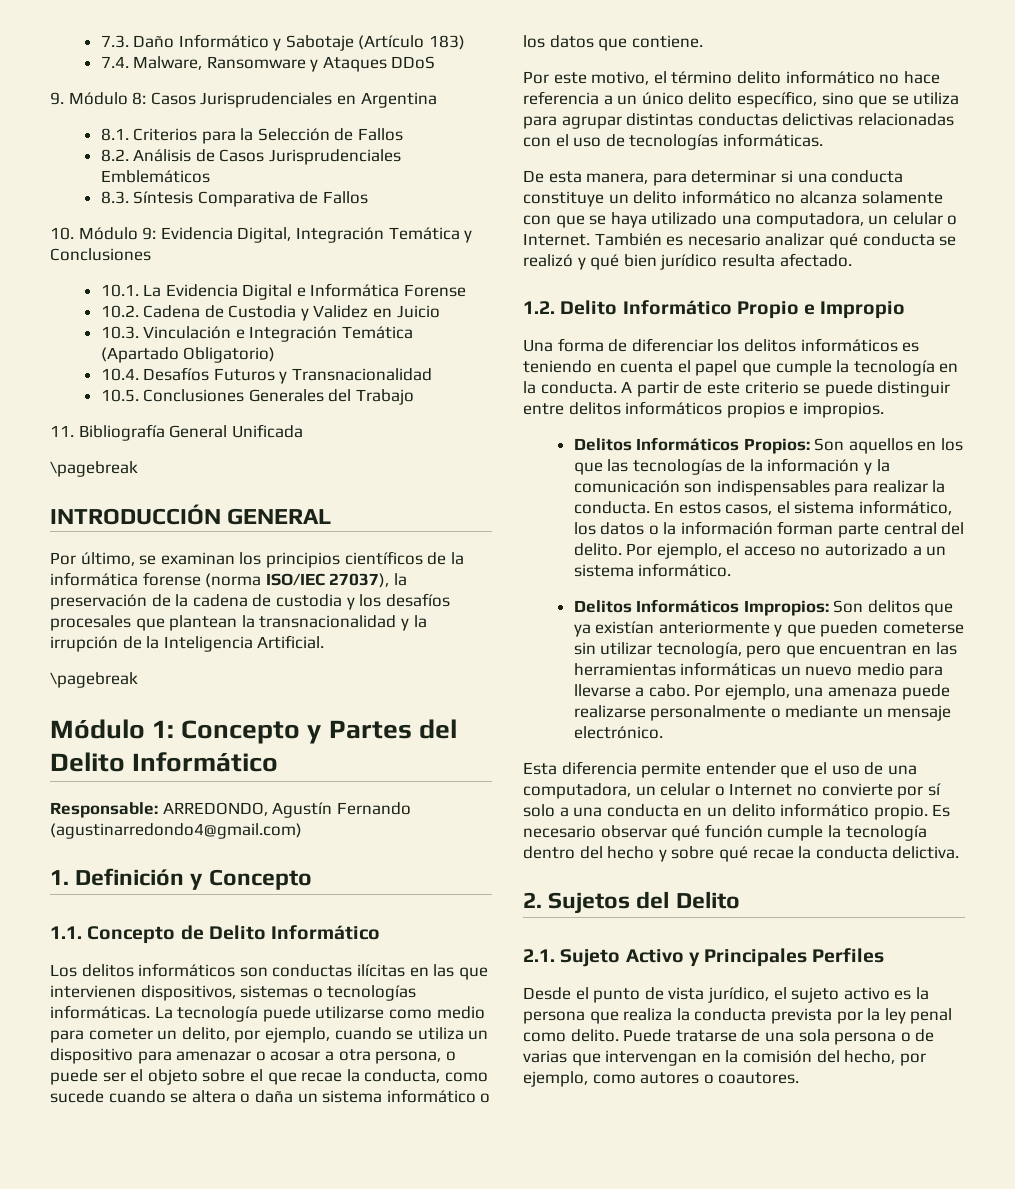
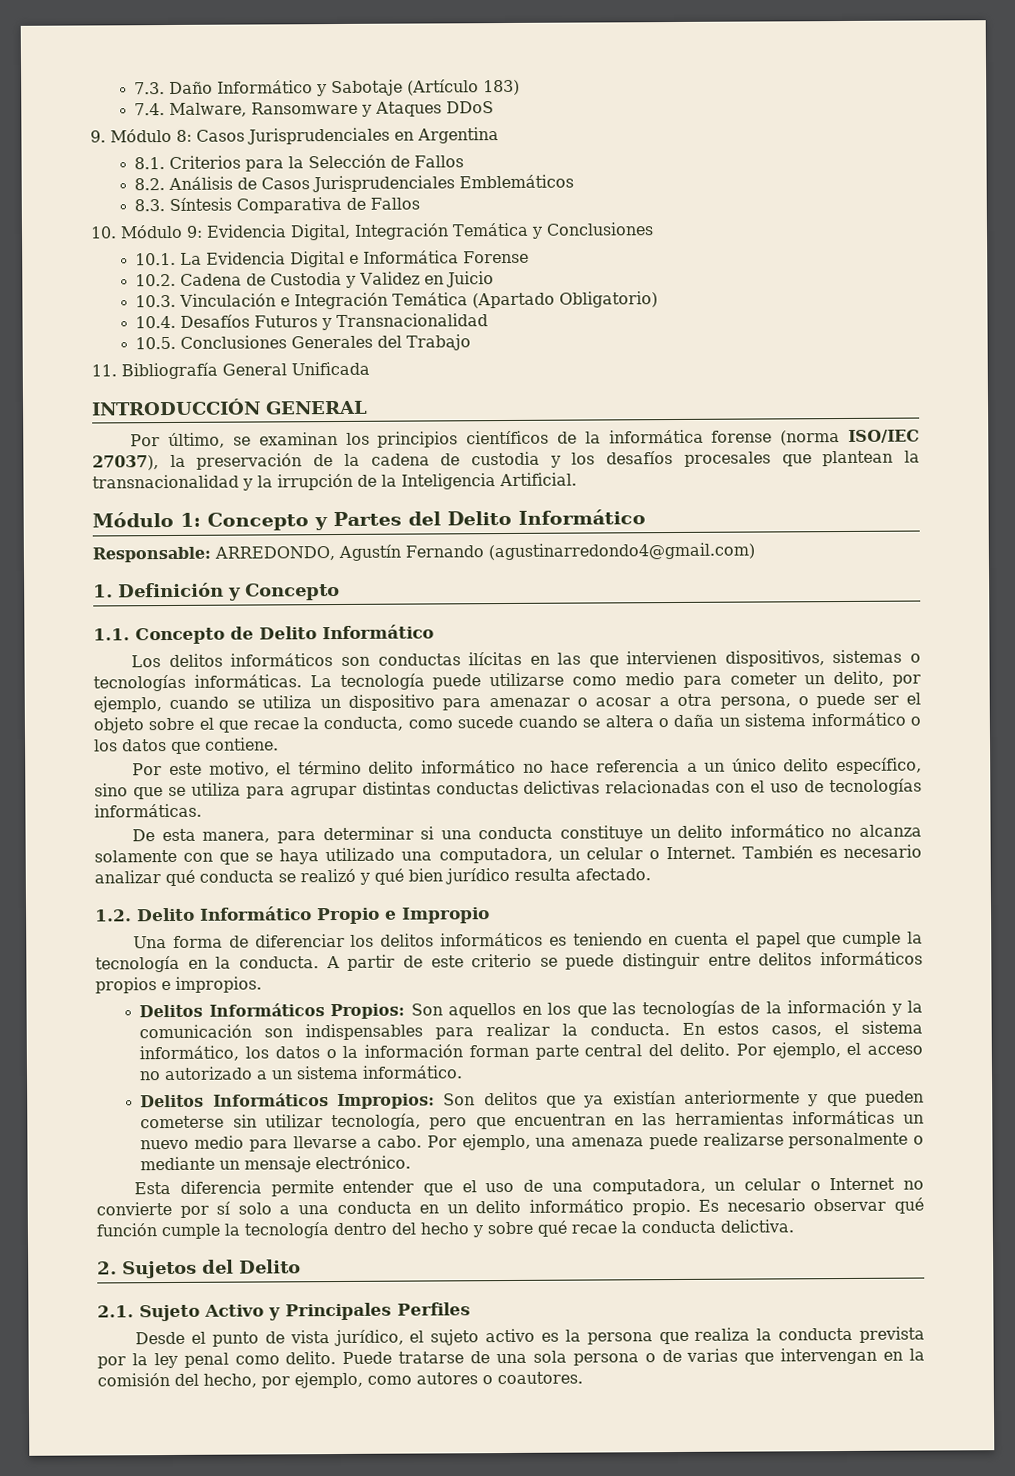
[50,461,138,477] // \pagebreak -> (370, 368) none
[50,672,138,688] // \pagebreak -> (577, 479) none

